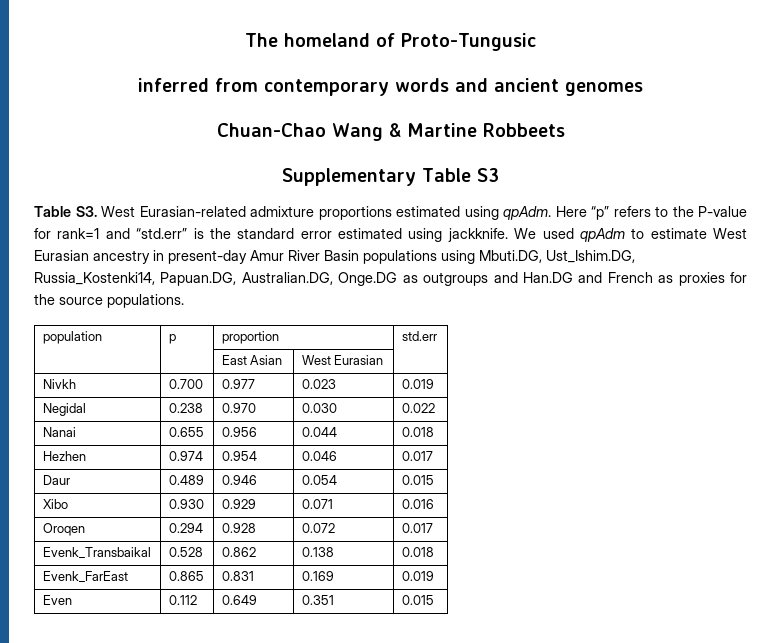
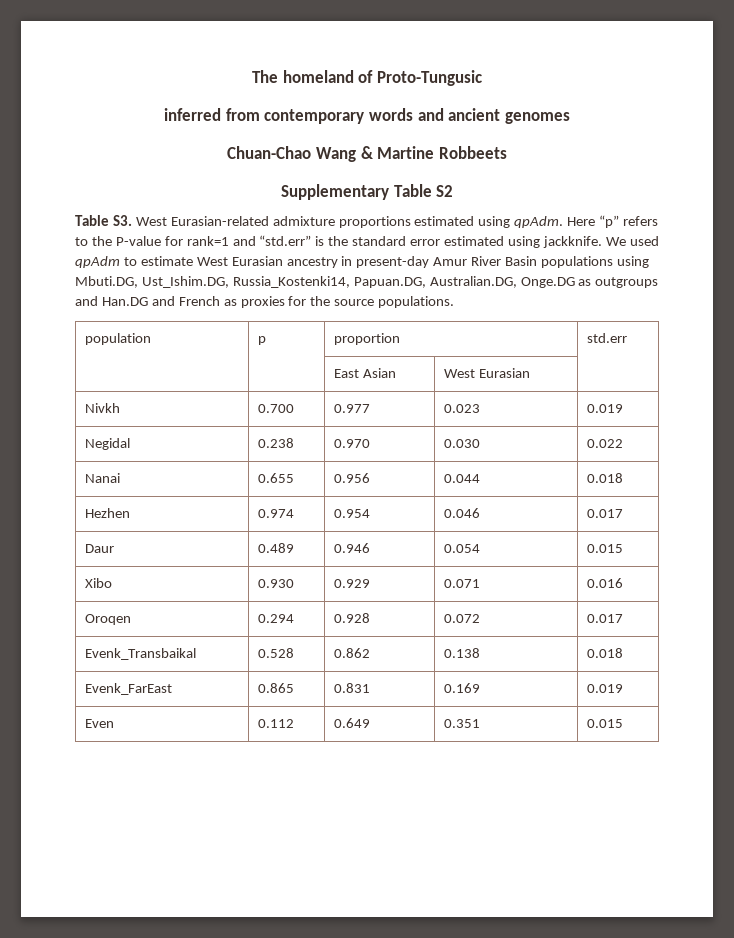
[476,168,499,182] S3 -> [436,185,454,197] S2

